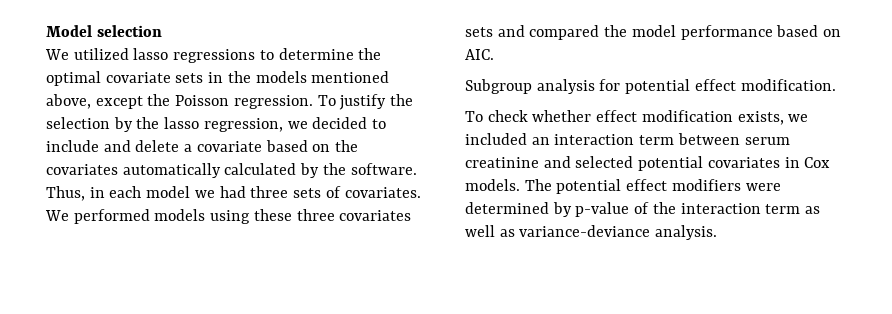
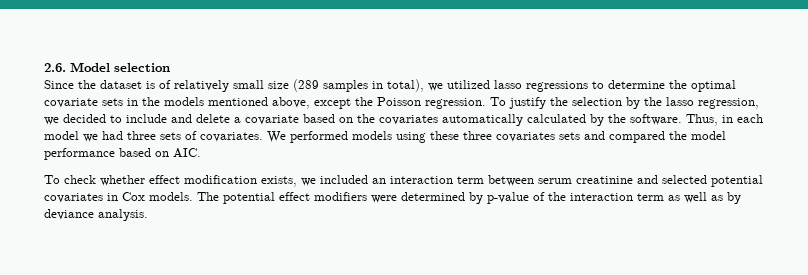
(46, 31) none -> [44,63,66,72] 2.6.
[45,49,69,60] We -> [44,79,443,92] Since the dataset is of relatively small size (289 samples in total), we
[465,79,836,94] // Subgroup analysis for potential effect modification. -> (201, 153) none
[519,225,651,237] variance-deviance -> [727,192,741,204] [44,209,94,220] by deviance

